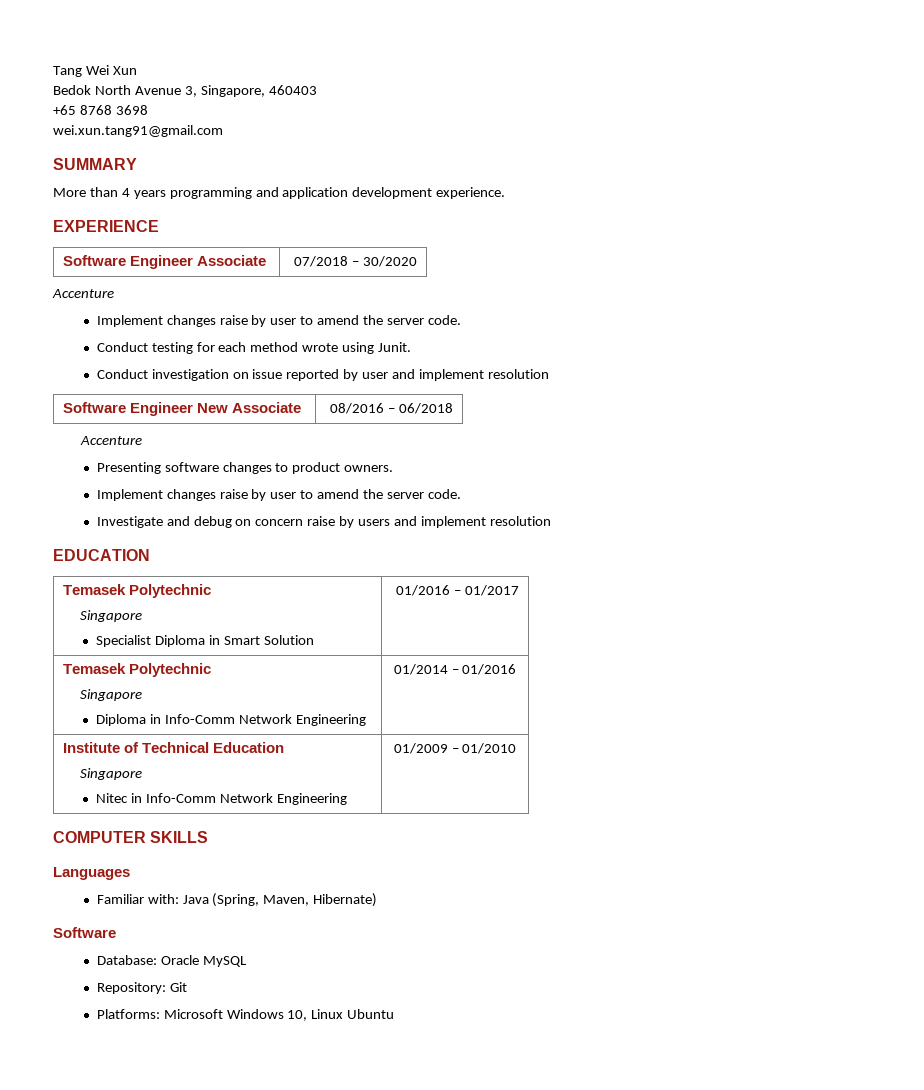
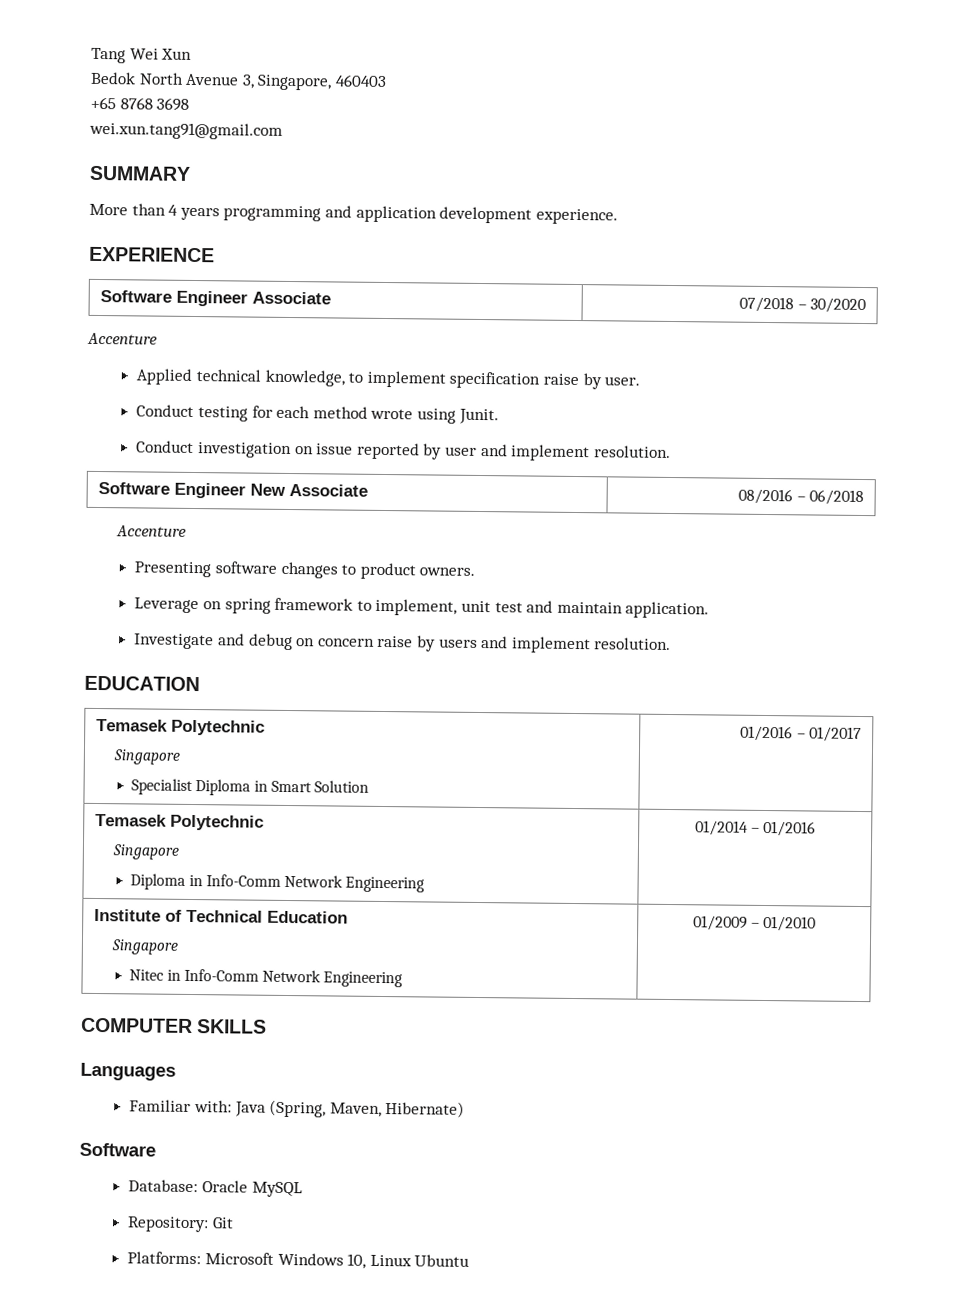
[96,315,461,327] Implement changes raise by user to amend the server code. -> [136,368,641,390] Applied technical knowledge, to implement specification raise by user.
[487,369,549,379] resolution -> [593,445,671,458] resolution.
[96,489,461,501] Implement changes raise by user to amend the server code. -> [134,597,710,619] Leverage on spring framework to implement, unit test and maintain application.
[489,516,551,526] resolution -> [594,637,672,651] resolution.

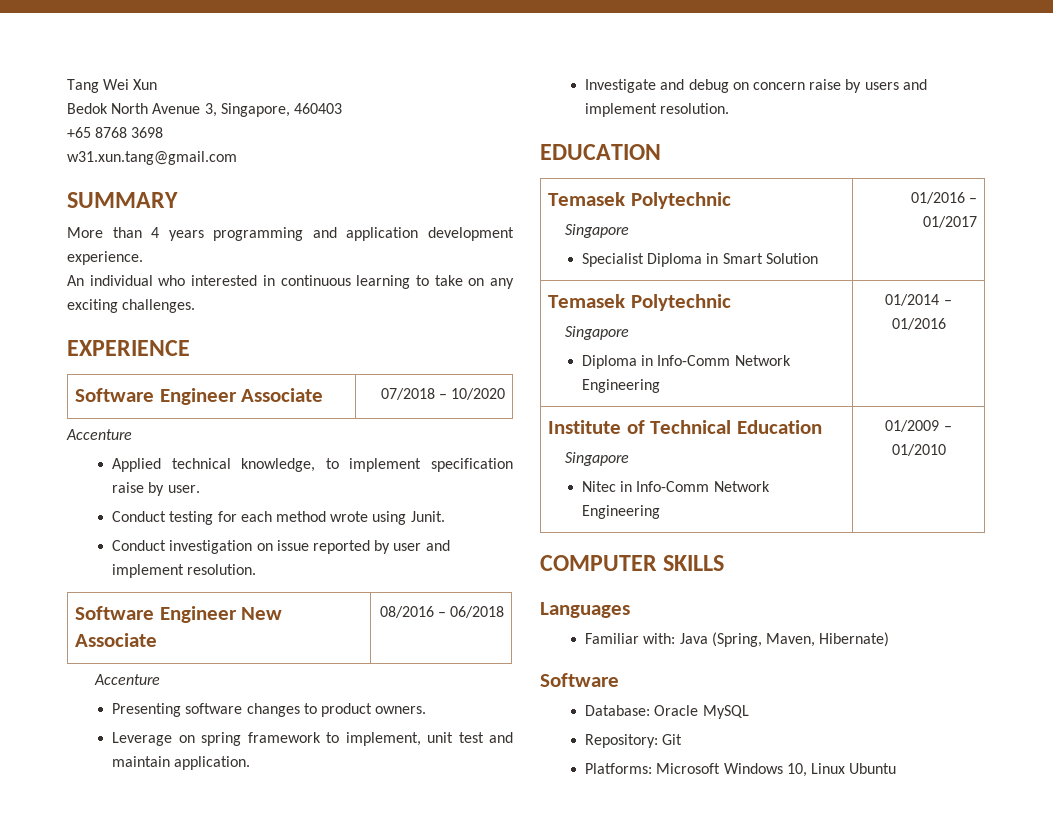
[89,121,283,140] wei.xun.tang91@gmail.com -> [67,151,237,165] w31.xun.tang@gmail.com
(618, 216) none -> [67,275,514,289] [67,299,196,313] // An individual who interested in continuous learning to take on any exciting challenges.
[809,297,866,314] 30/2020 -> [450,388,505,400] 10/2020

